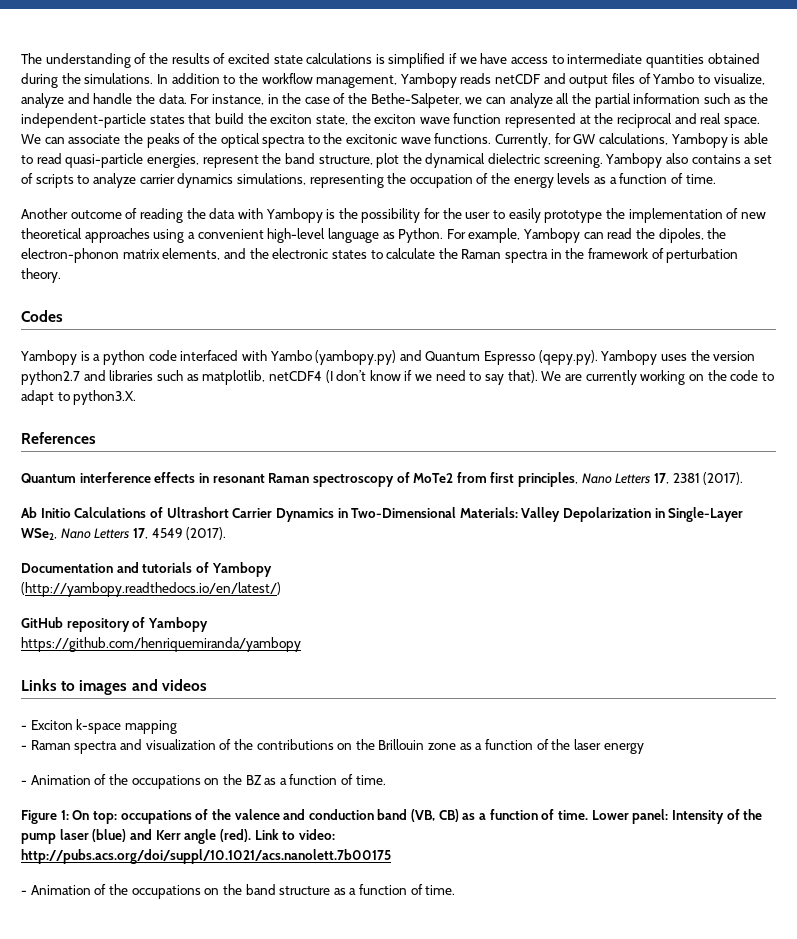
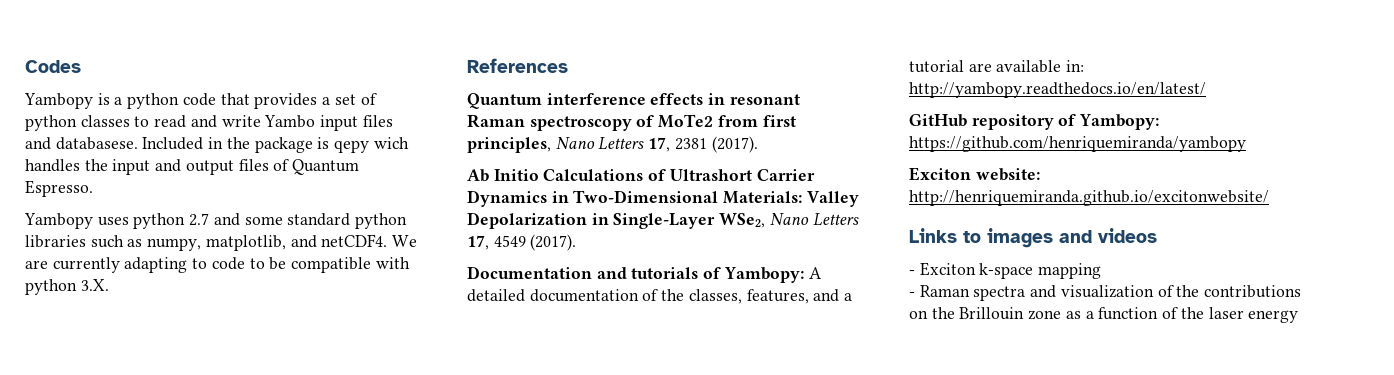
[21,53,760,68] [21,73,765,88] [21,93,769,108] [21,113,760,128] [21,133,768,148] [21,153,772,168] [21,173,716,188] [21,208,766,223] [21,228,727,243] [21,248,739,263] [21,268,61,283] The understanding of the results of excited state calculations is simplified if we have access to intermediate quantities obtained during the simulations. In addition to the workflow management, Yambopy reads netCDF and output files of Yambo to visualize, analyze and handle the data. For instance, in the case of the Bethe-Salpeter, we can analyze all the partial information such as the independent-particle states that build the exciton state, the exciton wave function represented at the reciprocal and real space. We can associate the peaks of the optical spectra to the excitonic wave functions. Currently, for GW calculations, Yambopy is able to read quasi-particle energies, represent the band structure, plot the dynamical dielectric screening. Yambopy also contains a set of scripts to analyze carrier dynamics simulations, representing the occupation of the energy levels as a function of time. // Another outcome of reading the data with Yambopy is the possibility for the user to easily prototype the implementation of new theoretical approaches using a convenient high-level language as Python. For example, Yambopy can read the dipoles, the electron-phonon matrix elements, and the electronic states to calculate the Raman spectra in the framework of perturbation theory. // -> (25, 66) none
[180,350,756,365] [21,370,774,385] [21,390,137,405] interfaced with Yambo (yambopy.py) and Quantum Espresso (qepy.py). Yambopy uses the version python2.7 and libraries such as matplotlib, netCDF4 (I don’t know if we need to say that). We are currently working on the code to adapt to python3.X. -> [220,93,377,109] [25,115,393,131] [25,137,409,153] [25,159,360,175] [25,180,93,197] [24,213,408,229] [25,234,418,251] [25,257,410,273] [25,279,109,295] that provides a set of python classes to read and write Yambo input files and databasese. Included in the package is qepy wich handles the input and output files of Quantum Espresso. // Yambopy uses python 2.7 and some standard python libraries such as numpy, matplotlib, and netCDF4. We are currently adapting to code to be compatible with python 3.X.
[211,562,272,577] [21,582,281,597] [21,617,208,632] [21,637,301,652] Yambopy // (http://yambopy.readthedocs.io/en/latest/) // GitHub repository of Yambopy // https://github.com/henriquemiranda/yambopy -> [723,267,822,283] [467,289,853,304] [909,60,1085,73] [909,82,1206,98] [909,114,1160,130] [909,136,1246,152] [909,167,1040,181] [909,190,1269,206] Yambopy: A detailed documentation of the classes, features, and a tutorial are available in: http://yambopy.readthedocs.io/en/latest/ // GitHub repository of Yambopy: https://github.com/henriquemiranda/yambopy // Exciton website: http://henriquemiranda.github.io/excitonwebsite/
[21,774,386,789] [21,809,763,824] [21,829,335,844] [21,849,391,864] [21,884,456,899] // - Animation of the occupations on the BZ as a function of time. // Figure 1: On top: occupations of the valence and conduction band (VB, CB) as a function of time. Lower panel: Intensity of the pump laser (blue) and Kerr angle (red). Link to video: // http://pubs.acs.org/doi/suppl/10.1021/acs.nanolett.7b00175 // - Animation of the occupations on the band structure as a function of time. -> (1299, 316) none

